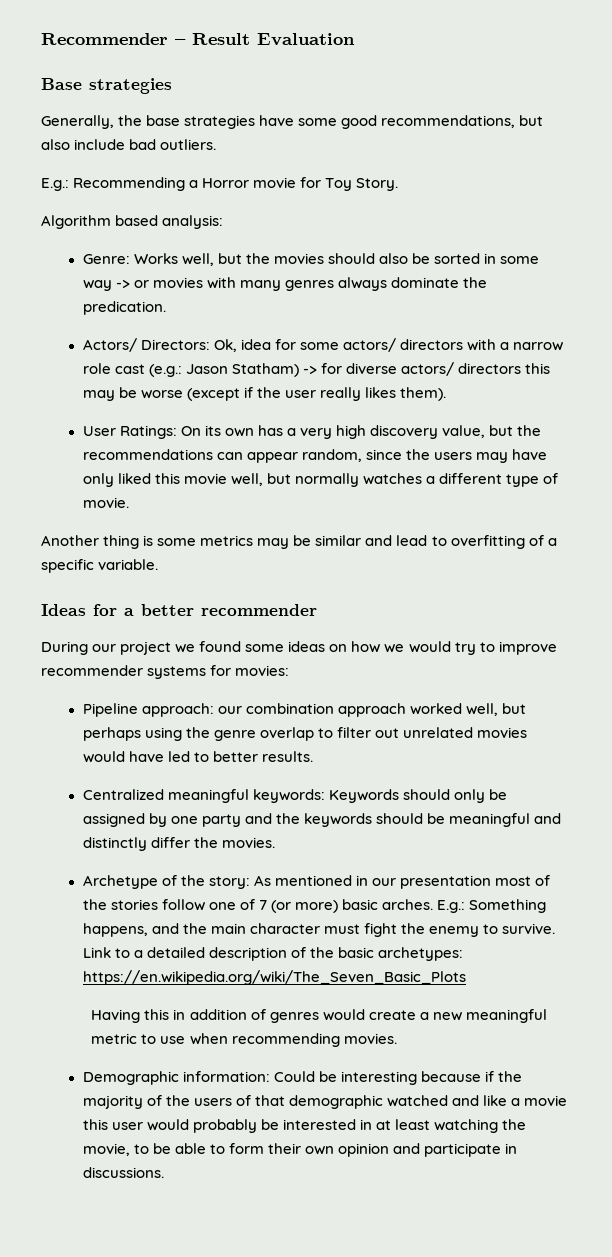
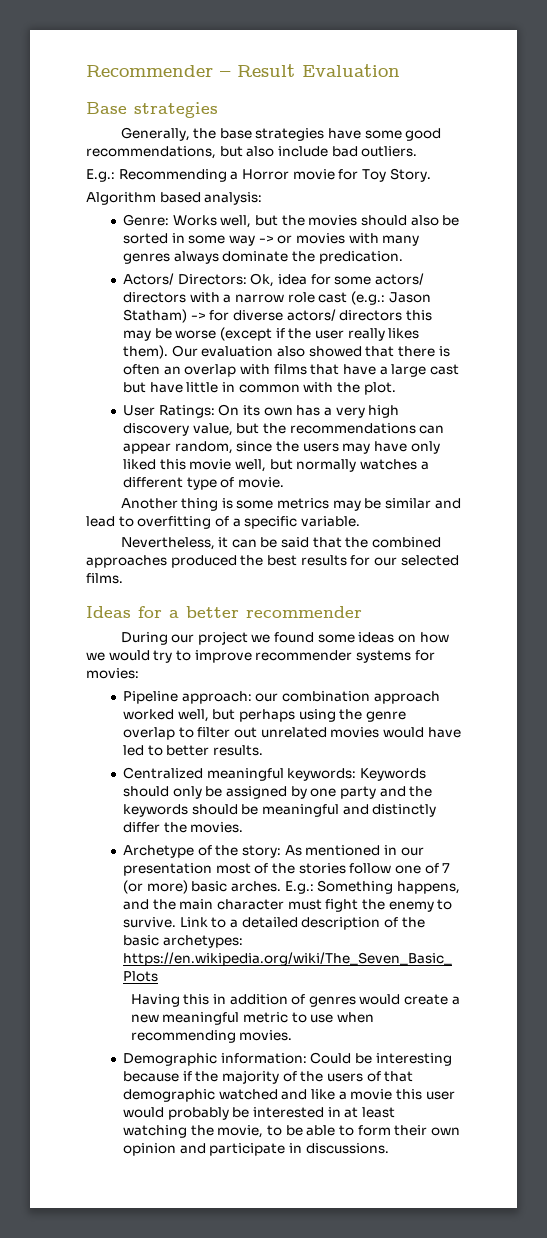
(447, 394) none -> [171,345,450,357] [123,364,459,377] [123,382,396,395] Our evaluation also showed that there is often an overlap with films that have a large cast but have little in common with the plot.
(159, 564) none -> [120,537,442,550] [86,555,459,568] [86,573,123,584] // Nevertheless, it can be said that the combined approaches produced the best results for our selected films.

